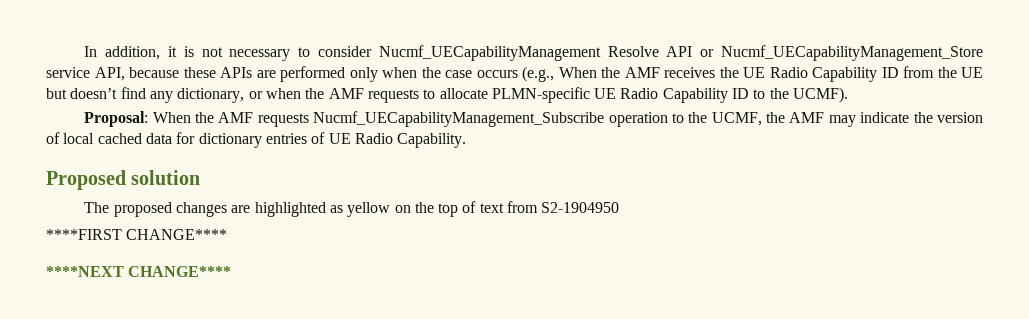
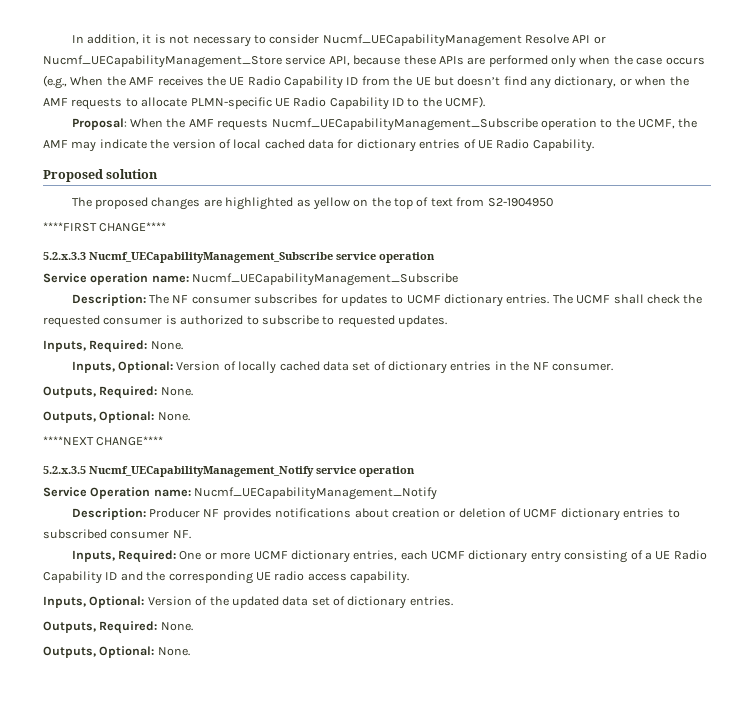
[46,266,232,277] ****NEXT CHANGE**** -> [43,252,435,263] [43,273,459,286] [71,294,703,307] [43,315,447,328] [43,340,183,353] [71,361,613,374] [43,386,193,399] [43,411,190,423] [43,436,164,446] [43,466,415,477] [43,487,438,500] [71,508,680,521] [43,529,191,539] [71,550,707,563] [43,571,409,584] [43,596,453,609] [43,621,193,634] [43,646,190,658] 5.2.x.3.3 Nucmf_UECapabilityManagement_Subscribe service operation // Service operation name: Nucmf_UECapabilityManagement_Subscribe // Description: The NF consumer subscribes for updates to UCMF dictionary entries. The UCMF shall check the requested consumer is authorized to subscribe to requested updates. // Inputs, Required: None. // Inputs, Optional: Version of locally cached data set of dictionary entries in the NF consumer. // Outputs, Required: None. // Outputs, Optional: None. // ****NEXT CHANGE**** // 5.2.x.3.5 Nucmf_UECapabilityManagement_Notify service operation // Service Operation name: Nucmf_UECapabilityManagement_Notify // Description: Producer NF provides notifications about creation or deletion of UCMF dictionary entries to subscribed consumer NF. // Inputs, Required: One or more UCMF dictionary entries, each UCMF dictionary entry consisting of a UE Radio Capability ID and the corresponding UE radio access capability. // Inputs, Optional: Version of the updated data set of dictionary entries. // Outputs, Required: None. // Outputs, Optional: None.

